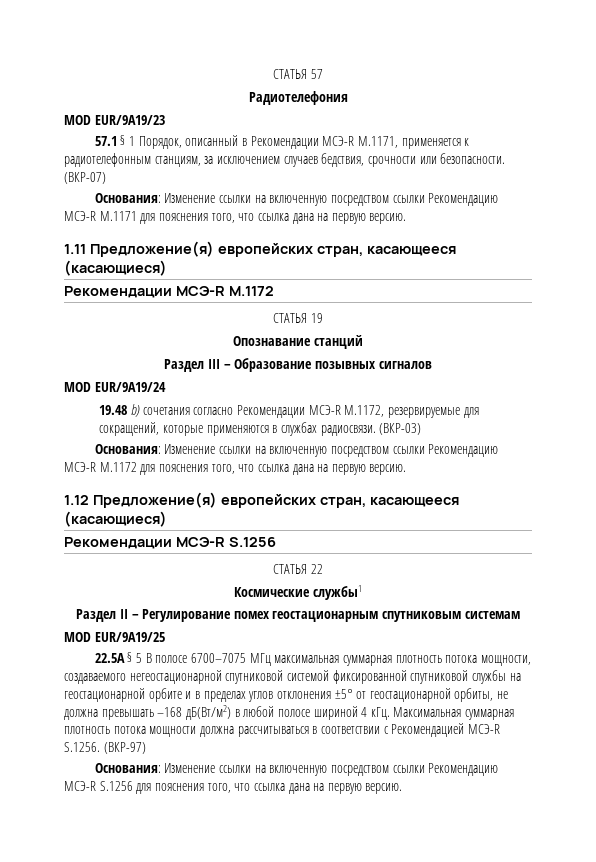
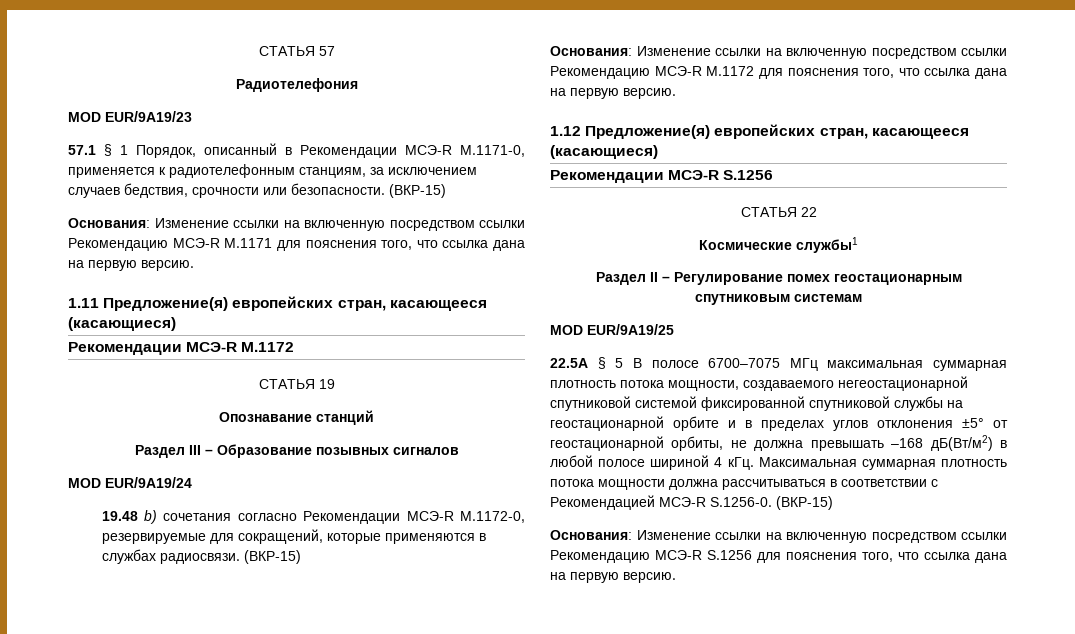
[357,136,398,148] М.1171, -> [460,145,525,157] М.1171-0,
[64,172,106,184] (ВКР-07) -> [389,184,446,198] (ВКР-15)
[344,405,385,417] М.1172, -> [460,511,525,523] М.1172-0,
[379,423,422,435] (ВКР-03) -> [243,550,301,564] (ВКР-15)
[64,742,146,754] S.1256. (ВКР-97) -> [710,496,833,510] S.1256-0. (ВКР-15)

